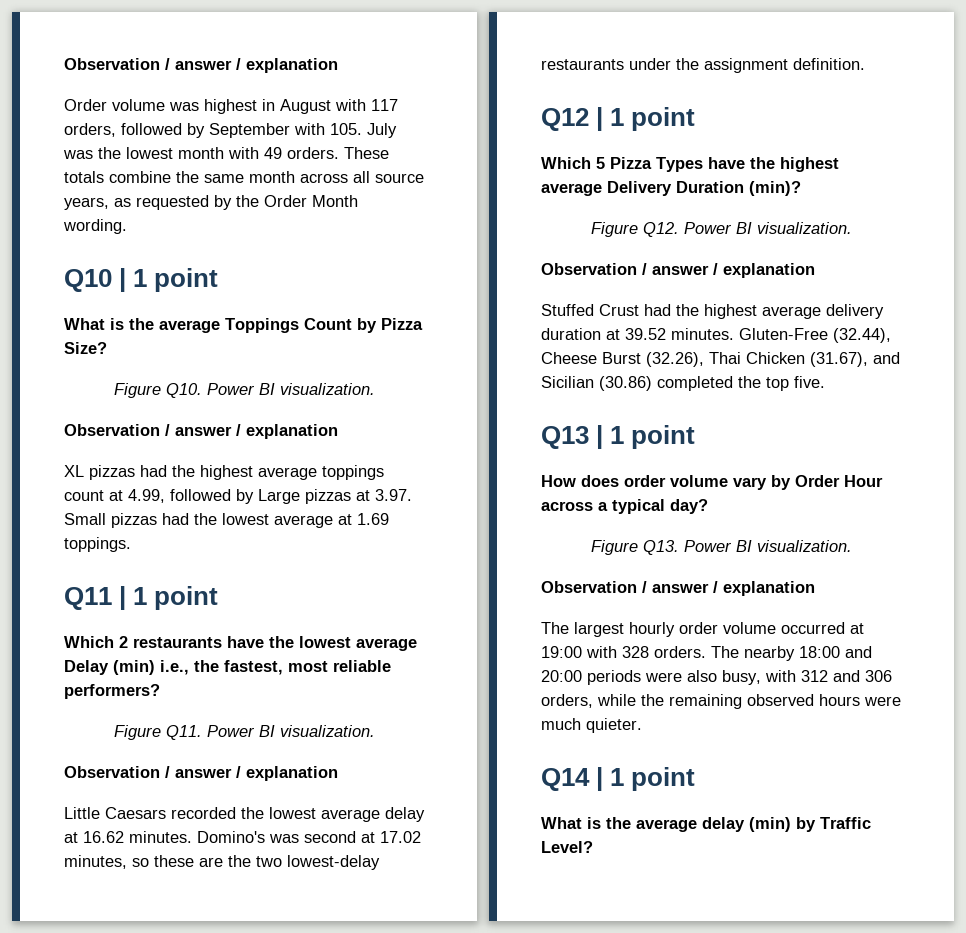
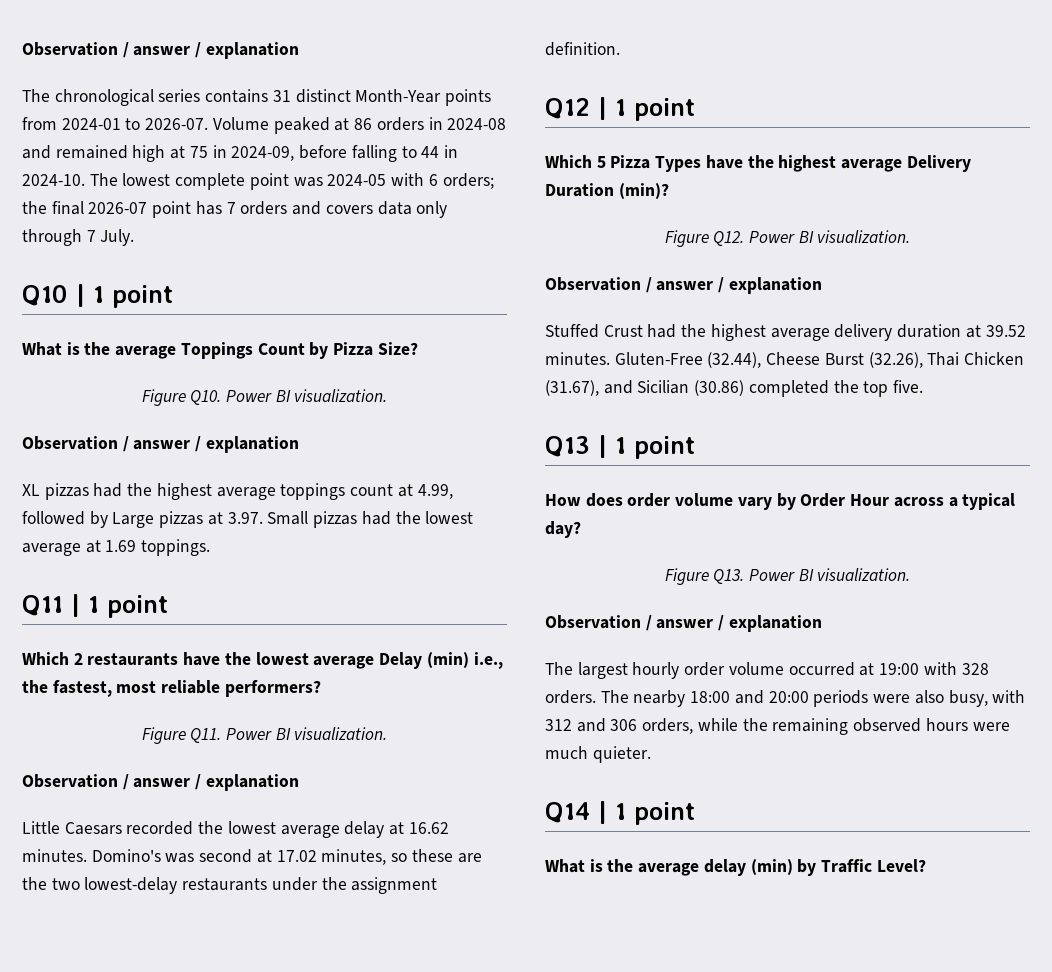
[64,58,338,73] [64,99,398,114] [64,123,397,138] [63,147,389,159] [64,171,424,183] [64,195,358,210] [63,219,127,234] Observation / answer / explanation // Order volume was highest in August with 117 orders, followed by September with 105. July was the lowest month with 49 orders. These totals combine the same month across all source years, as requested by the Order Month wording. -> [22,42,299,59] [22,89,492,106] [22,117,507,134] [22,145,458,162] [22,173,494,190] [22,201,448,218] [22,229,135,246] Observation / answer / explanation // The chronological series contains 31 distinct Month-Year points from 2024-01 to 2026-07. Volume peaked at 86 orders in 2024-08 and remained high at 75 in 2024-09, before falling to 44 in 2024-10. The lowest complete point was 2024-05 with 6 orders; the final 2026-07 point has 7 orders and covers data only through 7 July.

